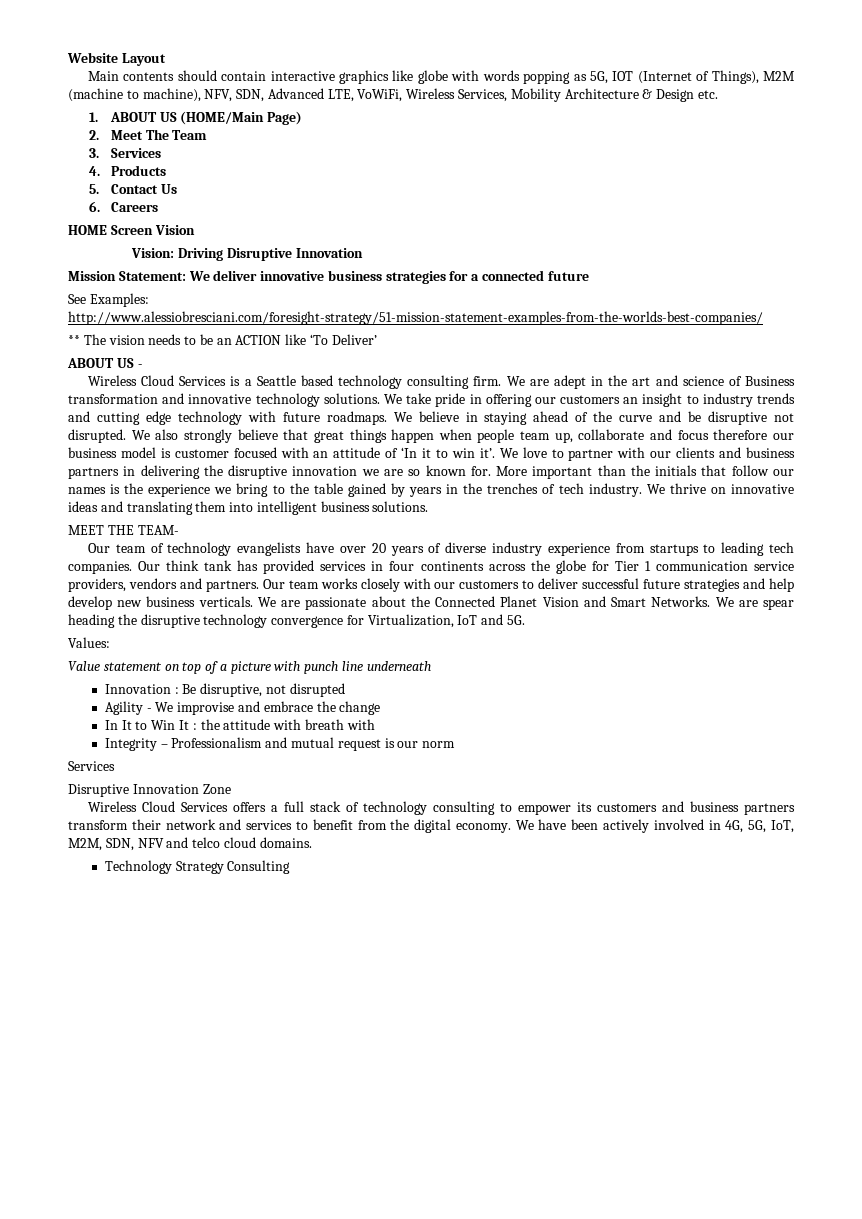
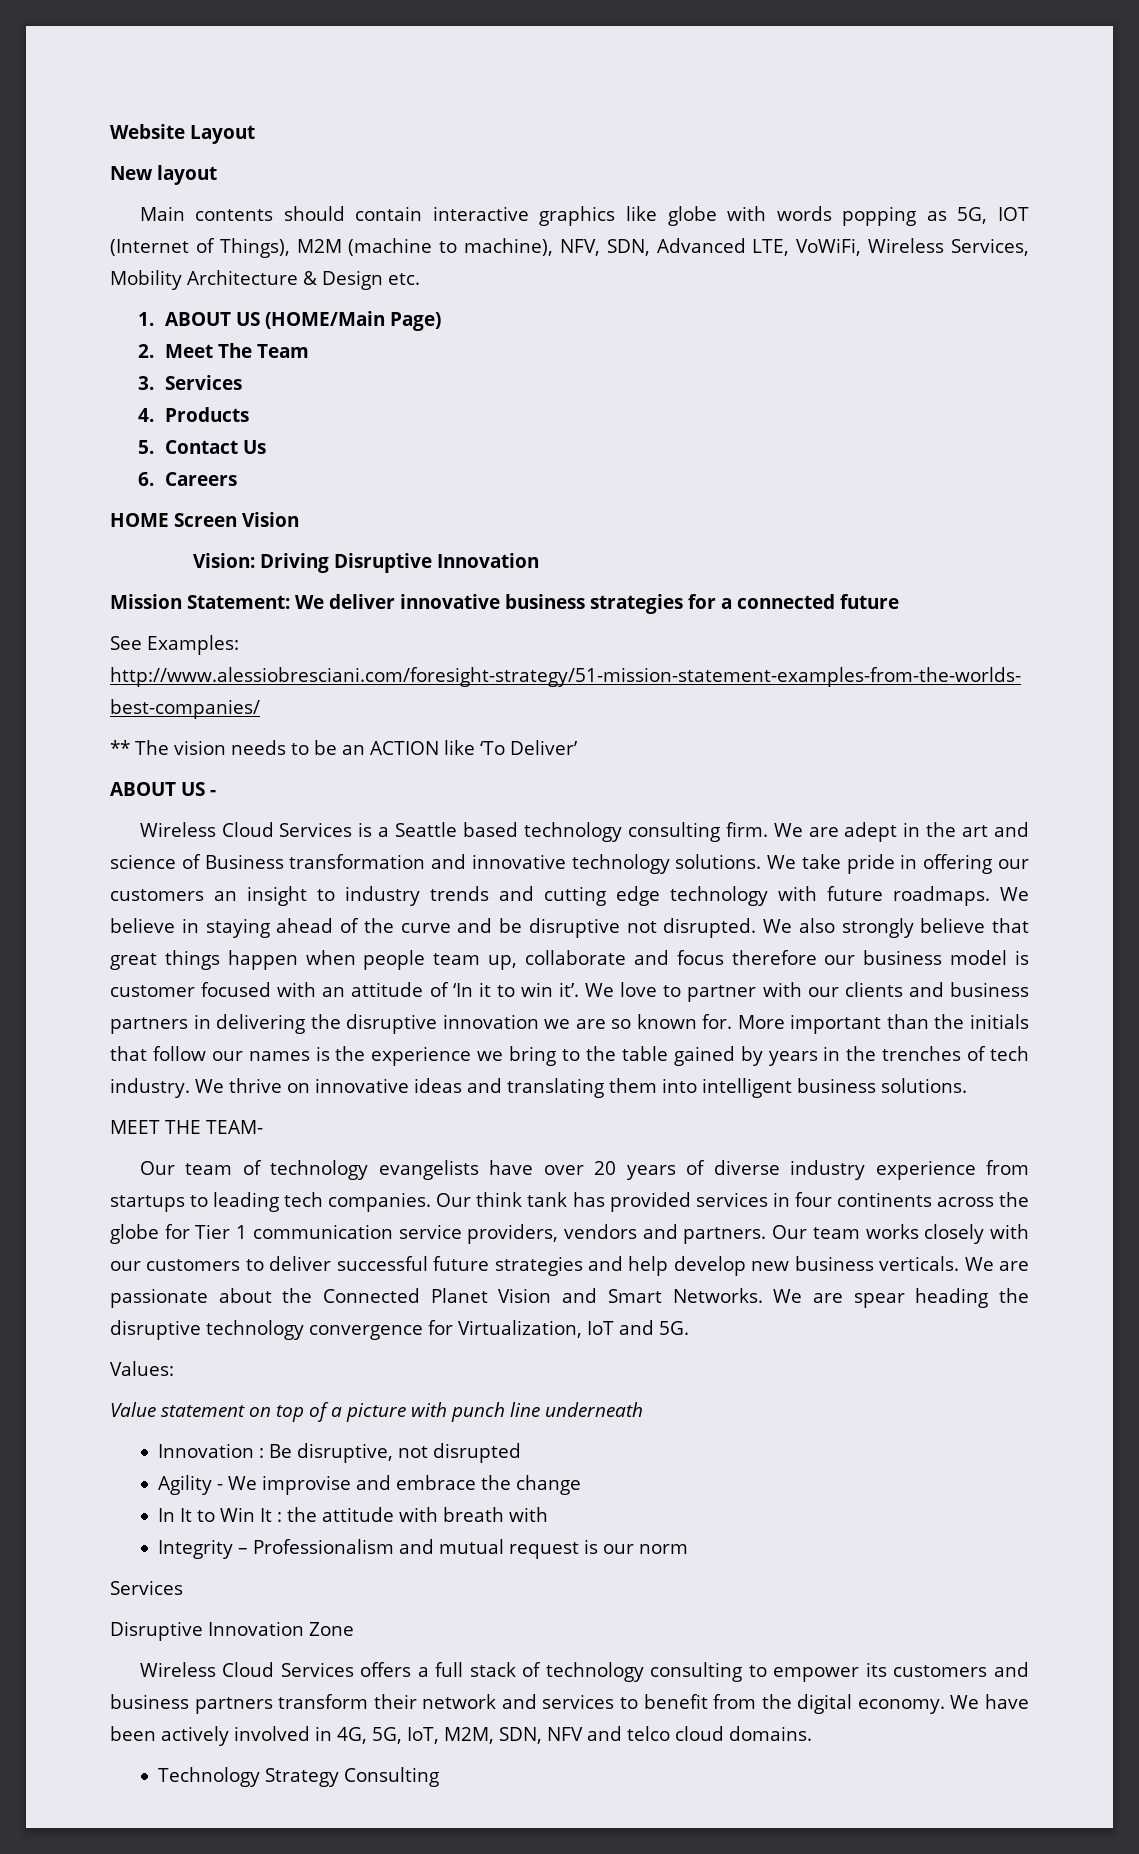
(166, 59) none -> [110,165,217,185] // New layout

